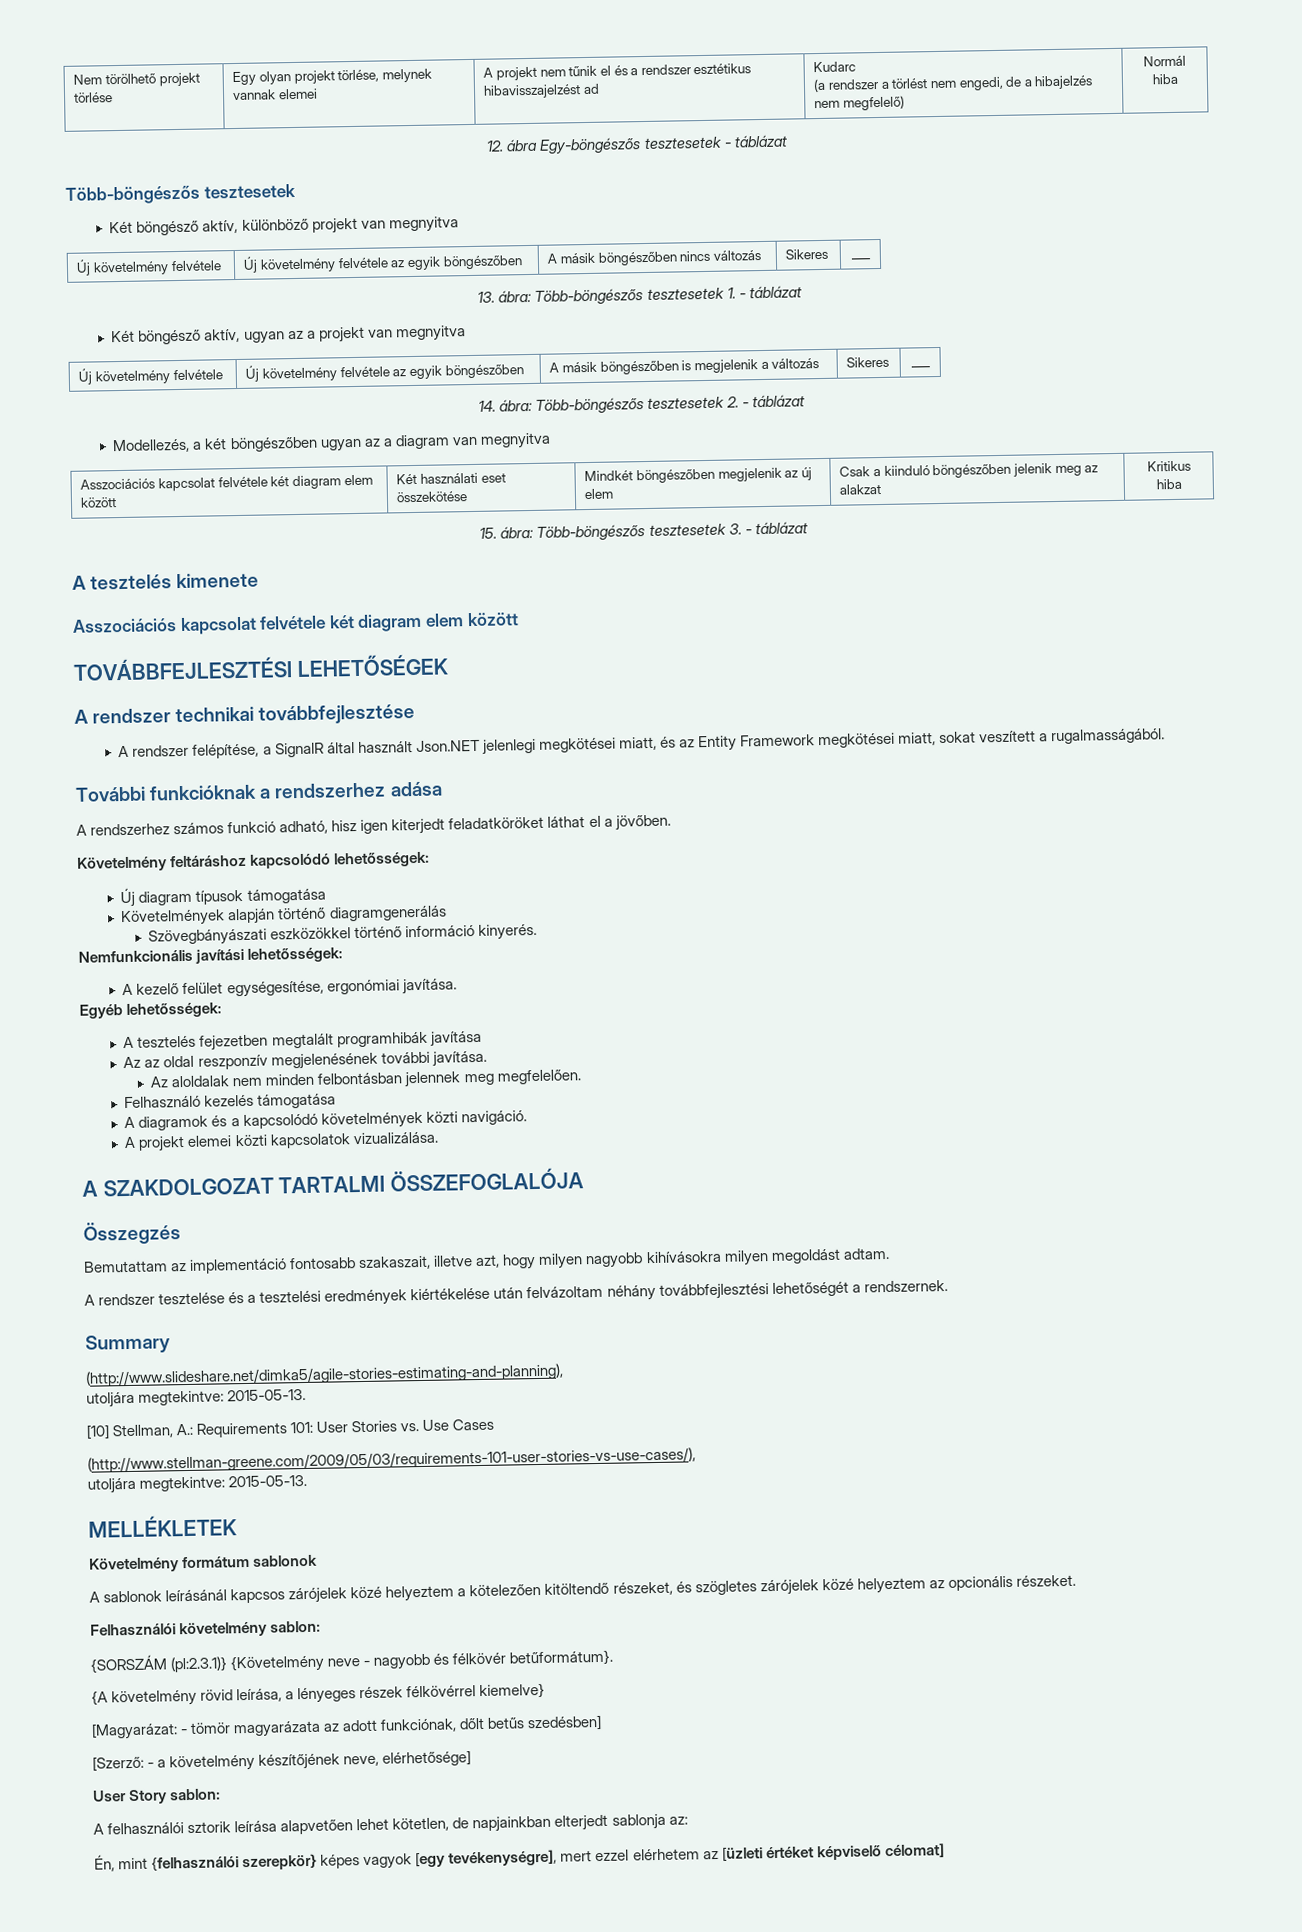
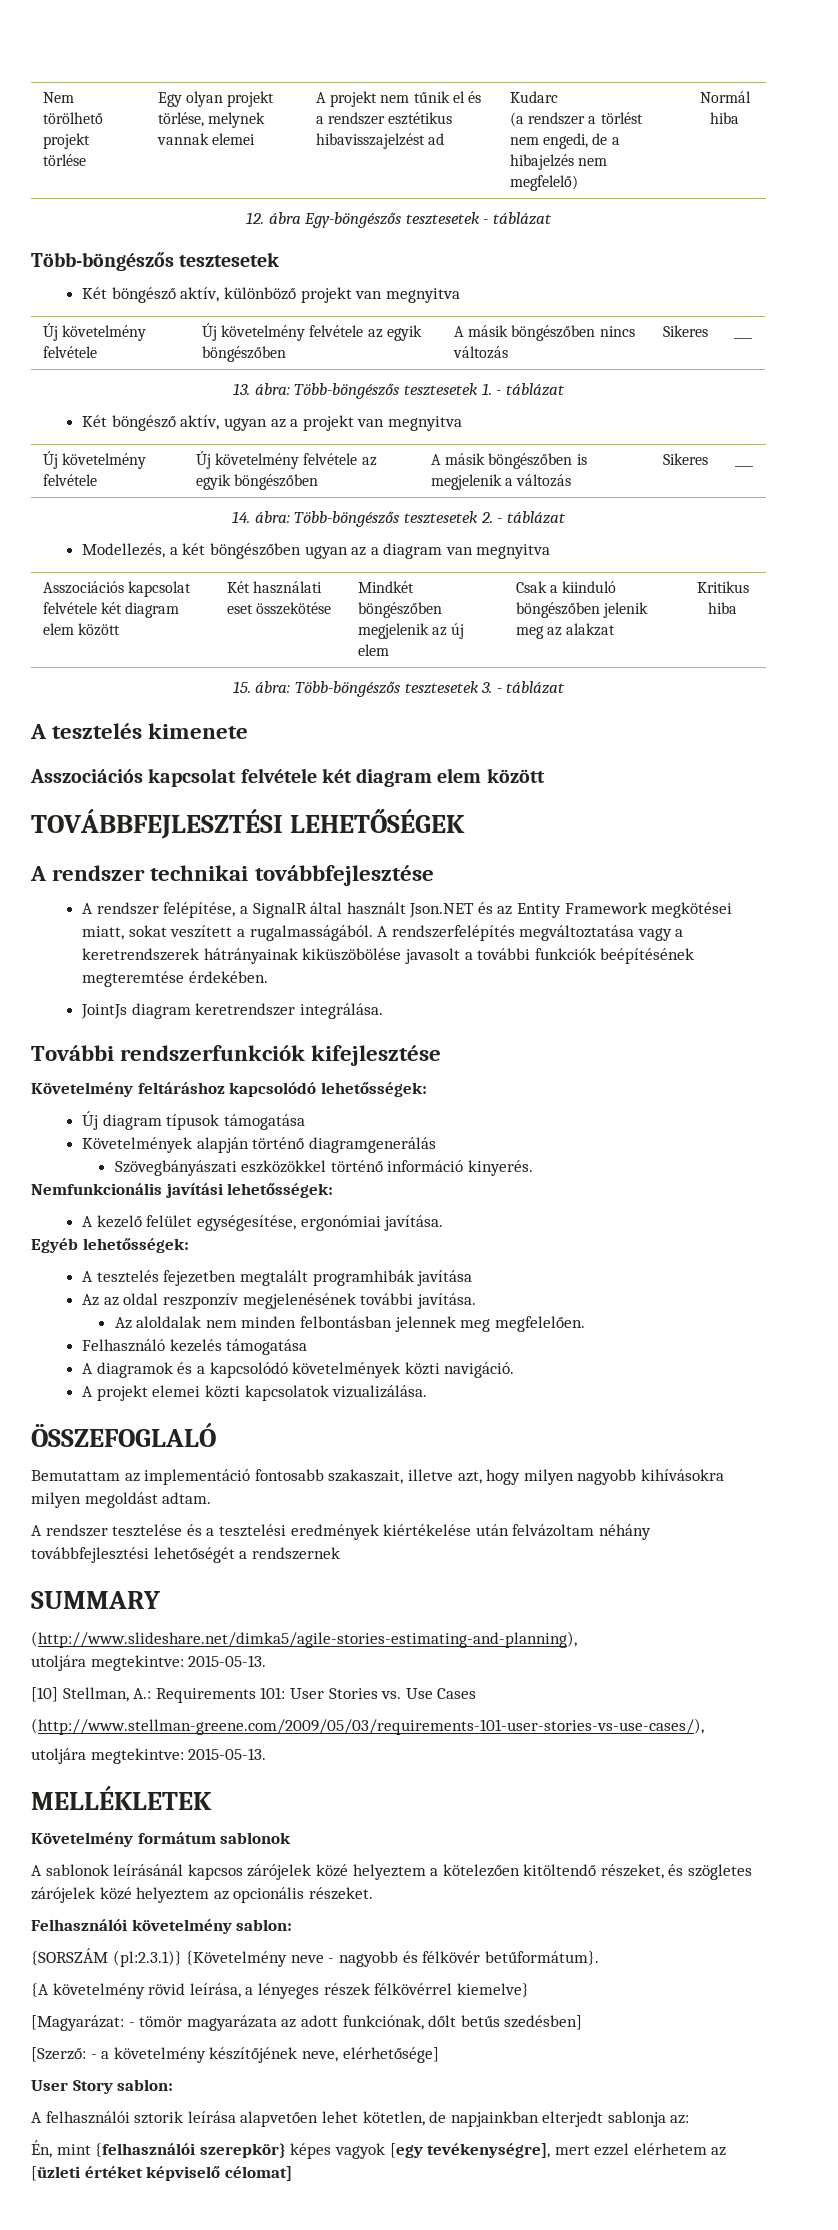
[481,736,657,755] jelenlegi megkötései miatt, -> (475, 910) none
[75,781,443,802] [76,814,671,836] // További funkcióknak a rendszerhez adása // A rendszerhez számos funkció adható, hisz igen kiterjedt feladatköröket láthat el a jövőben. -> [377,925,684,941] [82,948,695,964] [82,971,268,987] [81,1003,383,1019] [31,1045,442,1066] A rendszerfelépítés megváltoztatása vagy a keretrendszerek hátrányainak kiküszöbölése javasolt a további funkciók beépítésének megteremtése érdekében. // JointJs diagram keretrendszer integrálása. // További rendszerfunkciók kifejlesztése
[82,1167,585,1197] [83,1221,181,1245] A SZAKDOLGOZAT TARTALMI ÖSSZEFOGLALÓJA // Összegzés -> [31,1423,216,1447] ÖSSZEFOGLALÓ
[863,1279,948,1293] [85,1334,171,1354] rendszernek. // Summary -> [251,1547,340,1560] [31,1591,160,1609] rendszernek // SUMMARY

